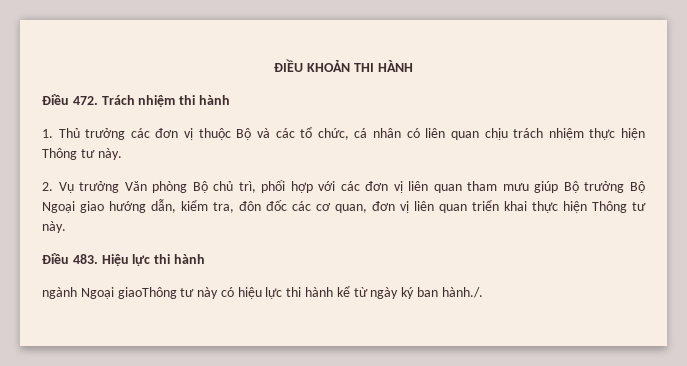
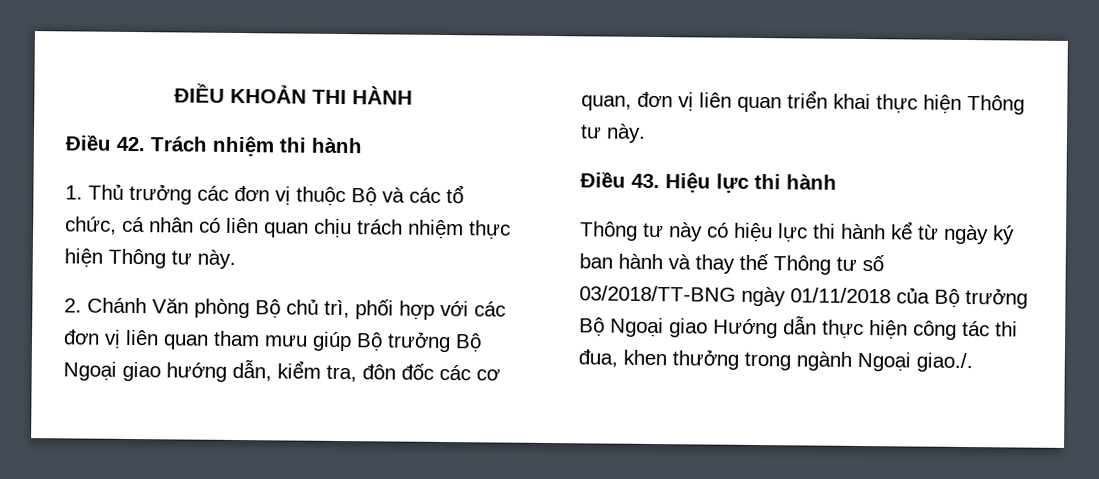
[72,96,98,105] 472. -> [116,136,145,152] 42.
[58,181,120,193] Vụ trưởng -> [87,297,147,314] Chánh
[72,254,98,264] 483. -> [631,173,660,189] 43.
[42,287,177,299] ngành Ngoại giaoThông -> [579,221,638,241] Thông
[441,287,483,298] hành./. -> [618,253,884,275] [579,285,1028,309] [579,316,1018,340] [578,349,973,373] hành và thay thế Thông tư số 03/2018/TT-BNG ngày 01/11/2018 của Bộ trưởng Bộ Ngoại giao Hướng dẫn thực hiện công tác thi đua, khen thưởng trong ngành Ngoại giao./.

